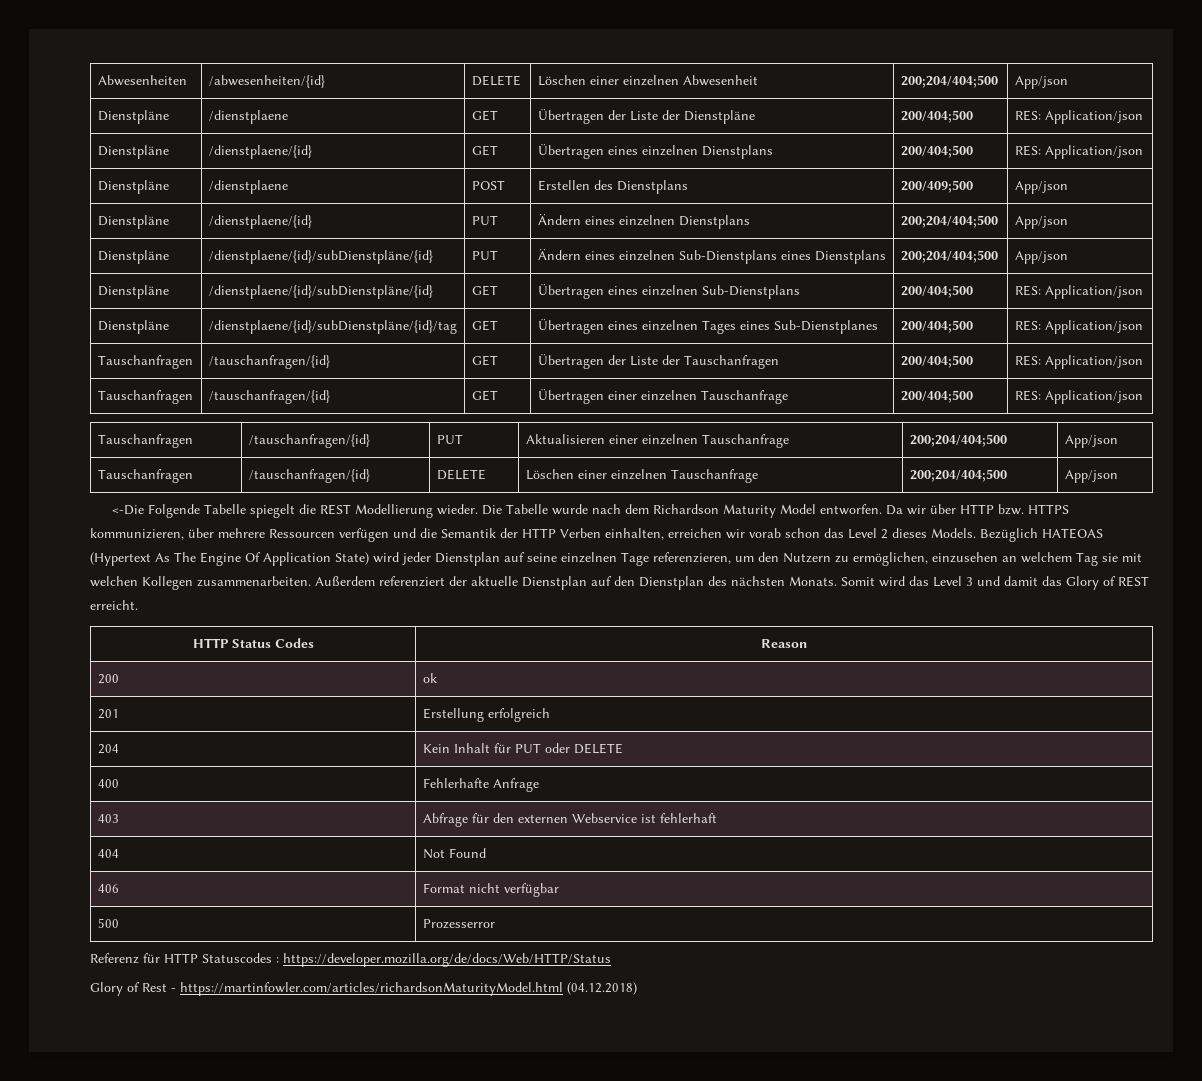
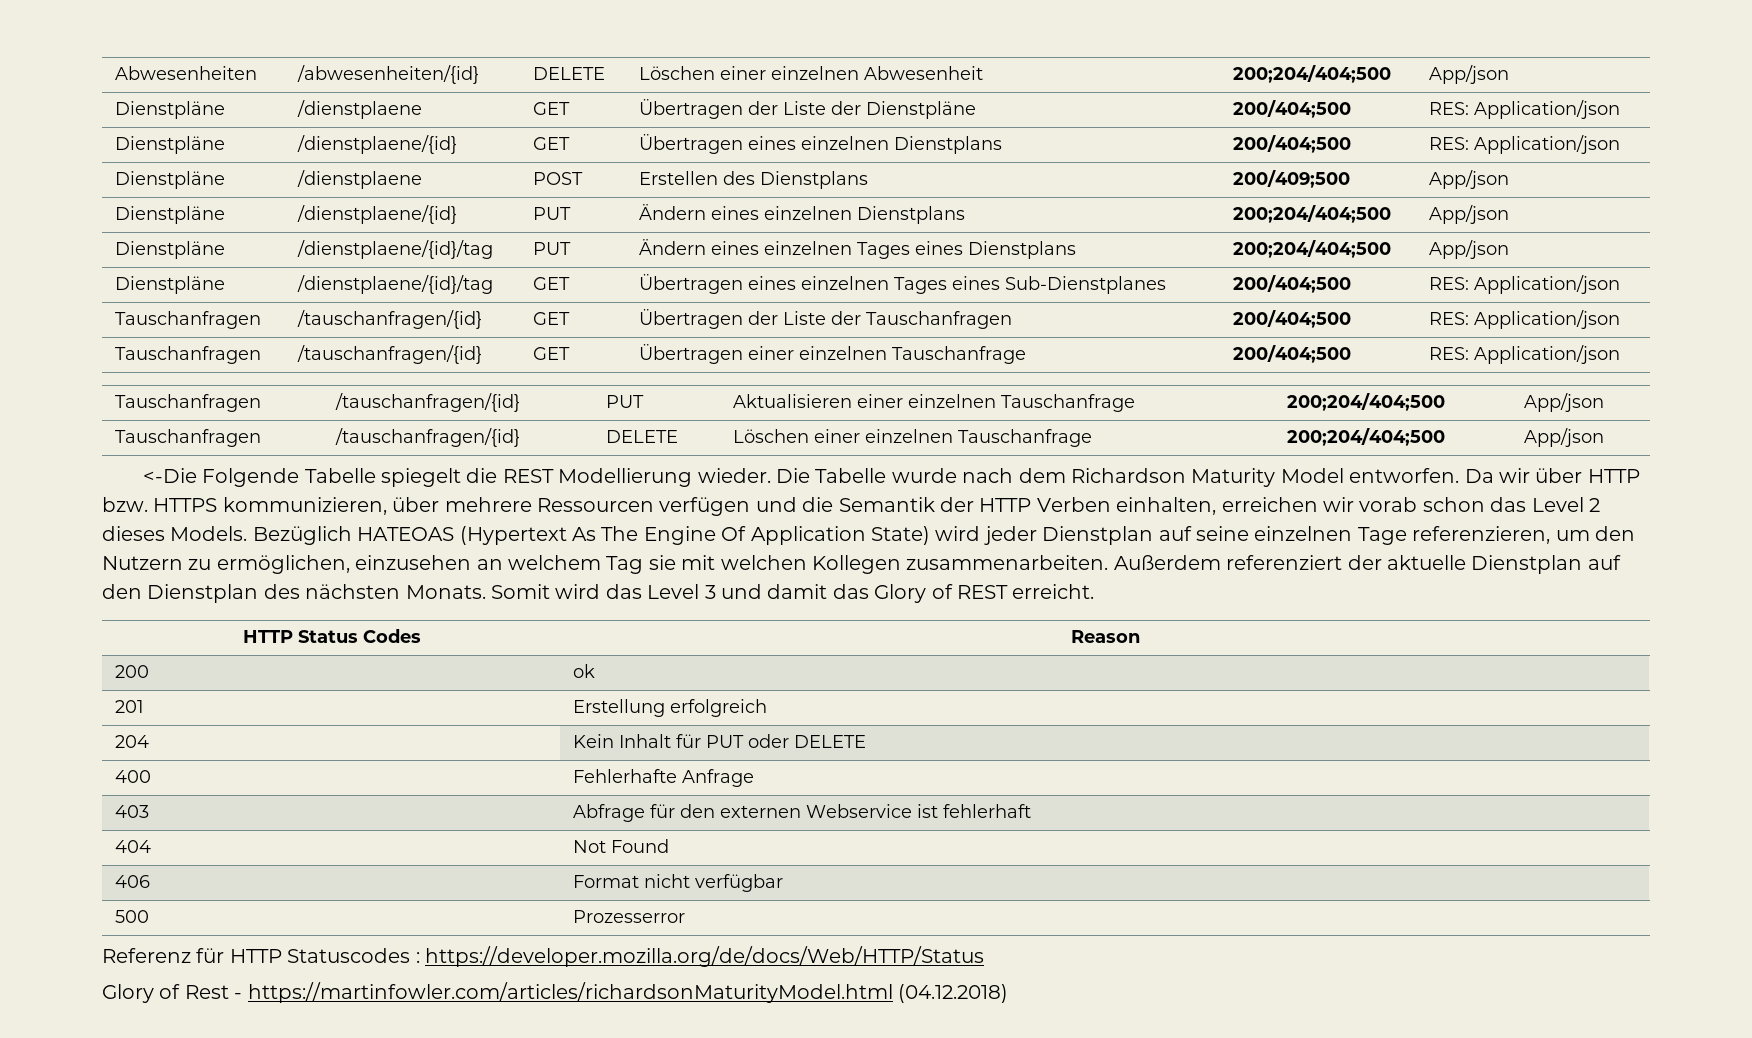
[208,250,433,264] [471,250,498,260] [537,249,777,264] /dienstplaene/{id}/subDienstpläne/{id} | PUT | Ändern eines einzelnen Sub-Dienstplans -> [297,240,494,259] [533,242,572,255] [639,239,911,259] /dienstplaene/{id}/tag | PUT | Ändern eines einzelnen Tages
[208,285,433,299] [471,285,498,296] [537,284,800,299] [900,285,973,298] [1014,285,1143,299] [97,320,169,334] [208,320,457,334] /dienstplaene/{id}/subDienstpläne/{id} | GET | Übertragen eines einzelnen Sub-Dienstplans | 200/404;500 | RES: Application/json // Dienstpläne | /dienstplaene/{id}/subDienstpläne/{id}/tag -> [297,275,494,294] /dienstplaene/{id}/tag

